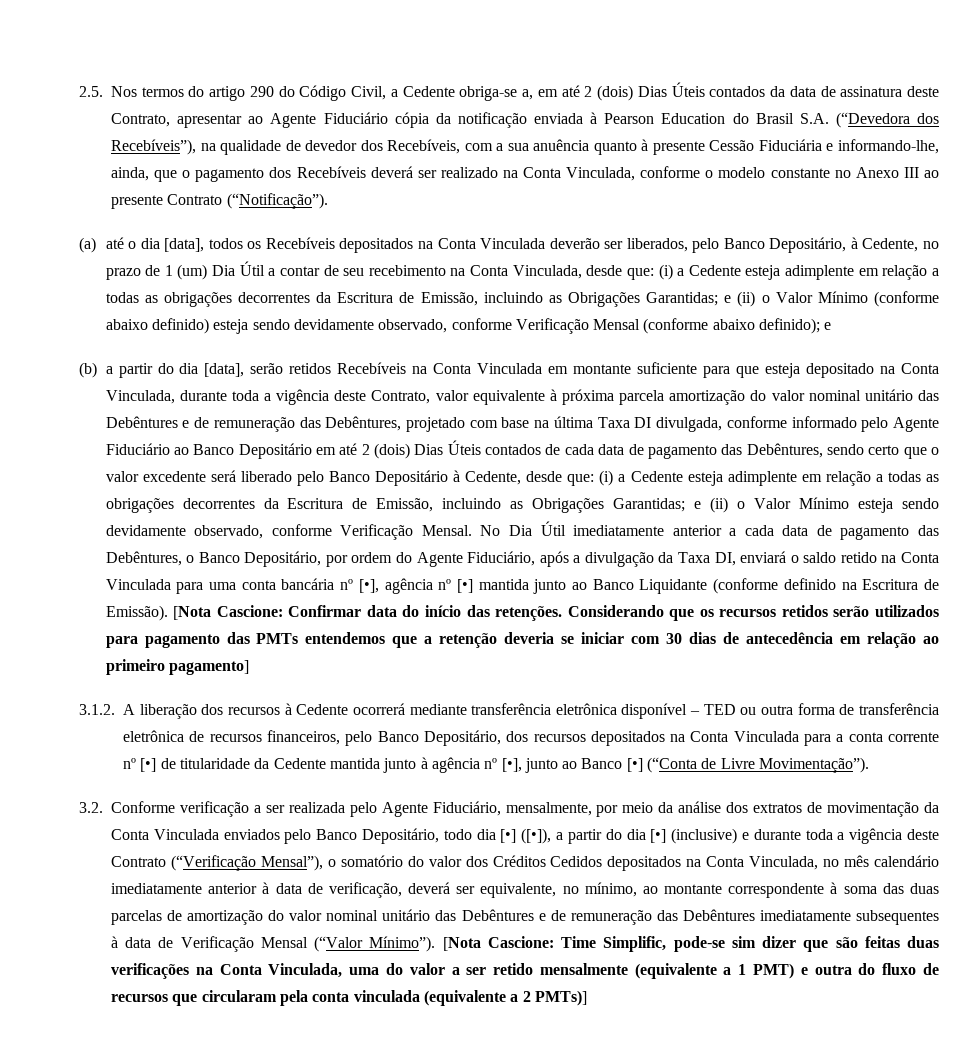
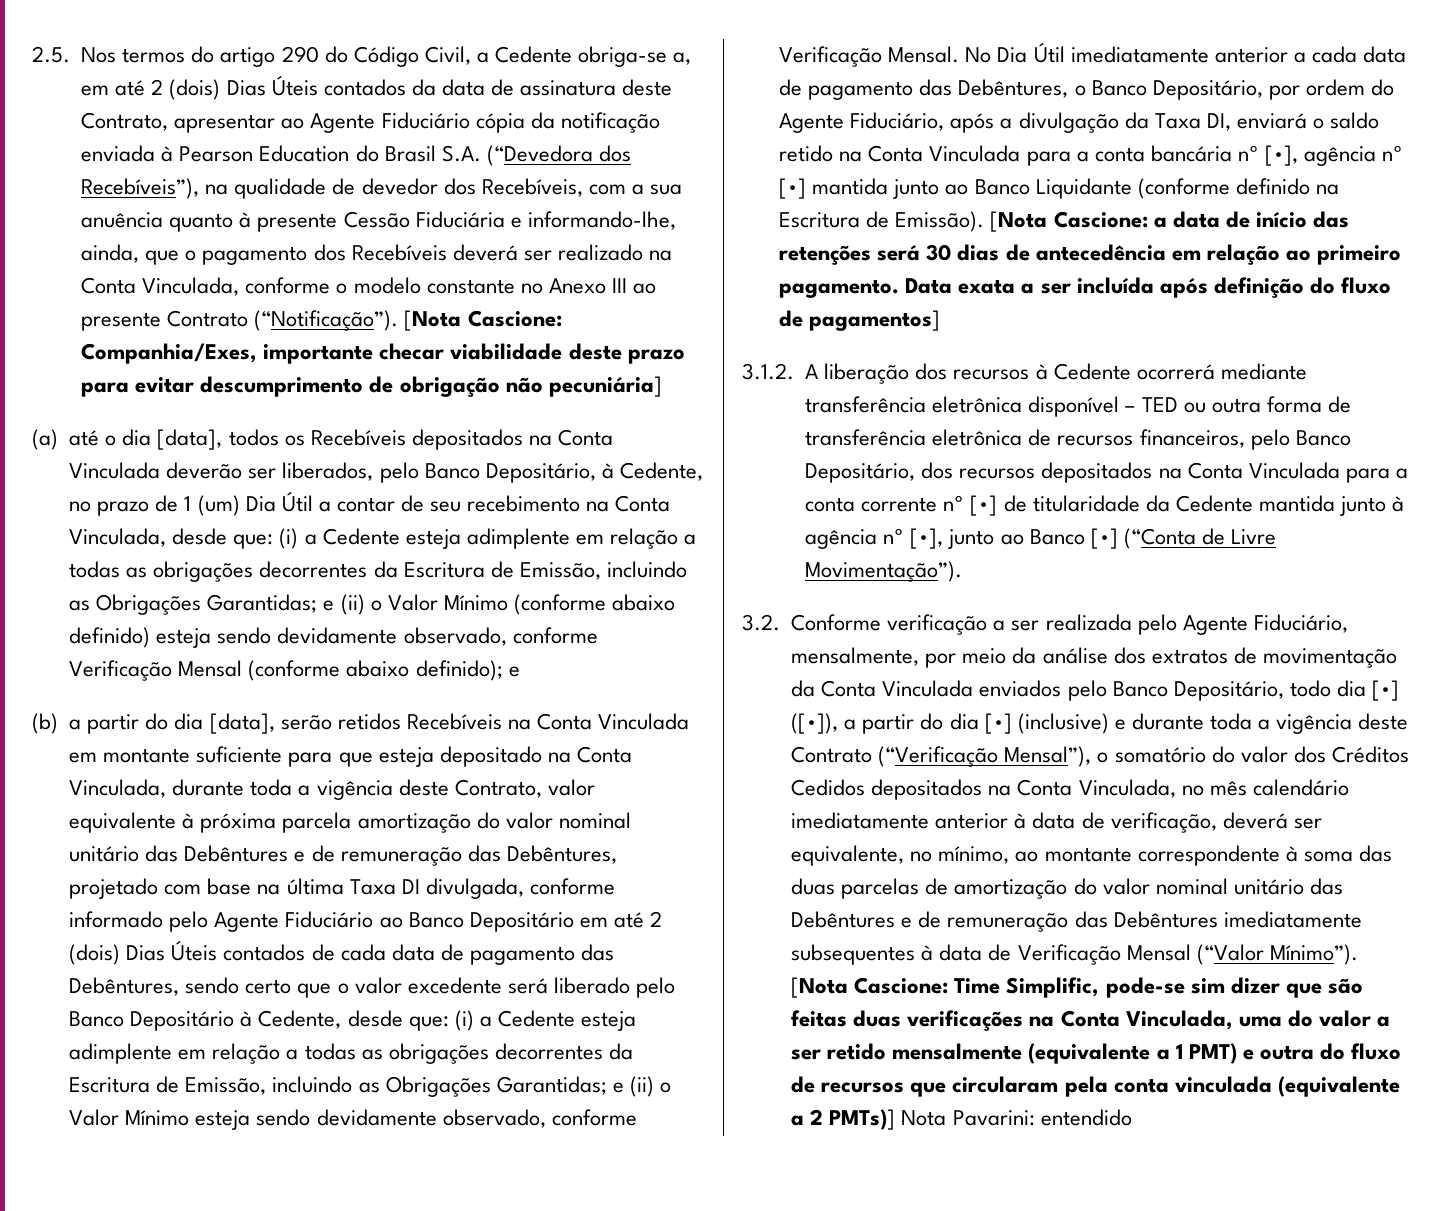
(328, 201) none -> [404,310,562,331] [81,343,685,364] [81,376,662,397] [Nota Cascione: Companhia/Exes, importante checar viabilidade deste prazo para evitar descumprimento de obrigação não pecuniária]
[208,582,236,590] uma -> [1076,151,1089,162] a
[288,605,940,621] [105,632,661,648] Confirmar data do início das retenções. Considerando que os recursos retidos serão utilizados para pagamento das PMTs entendemos que a retenção deveria se iniciar com -> [1153,211,1349,228] [779,244,921,265] a data de início das retenções será
[168,660,249,675] pagamento] -> [779,277,1391,298] [779,310,941,331] pagamento. Data exata a ser incluída após definição do fluxo de pagamentos]
(587, 998) none -> [901,1109,1132,1126] Nota Pavarini: entendido

